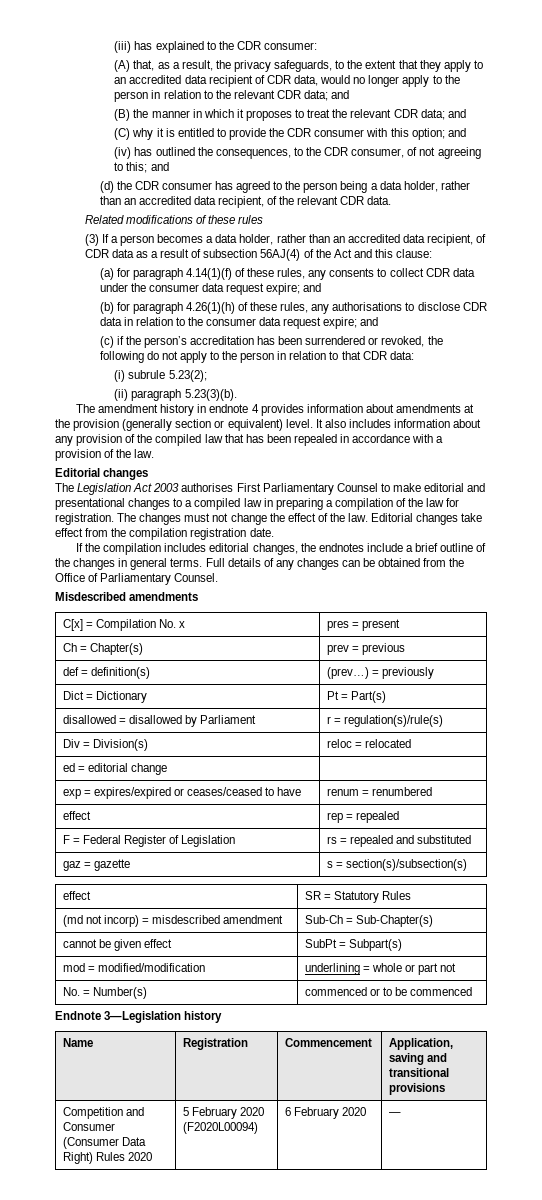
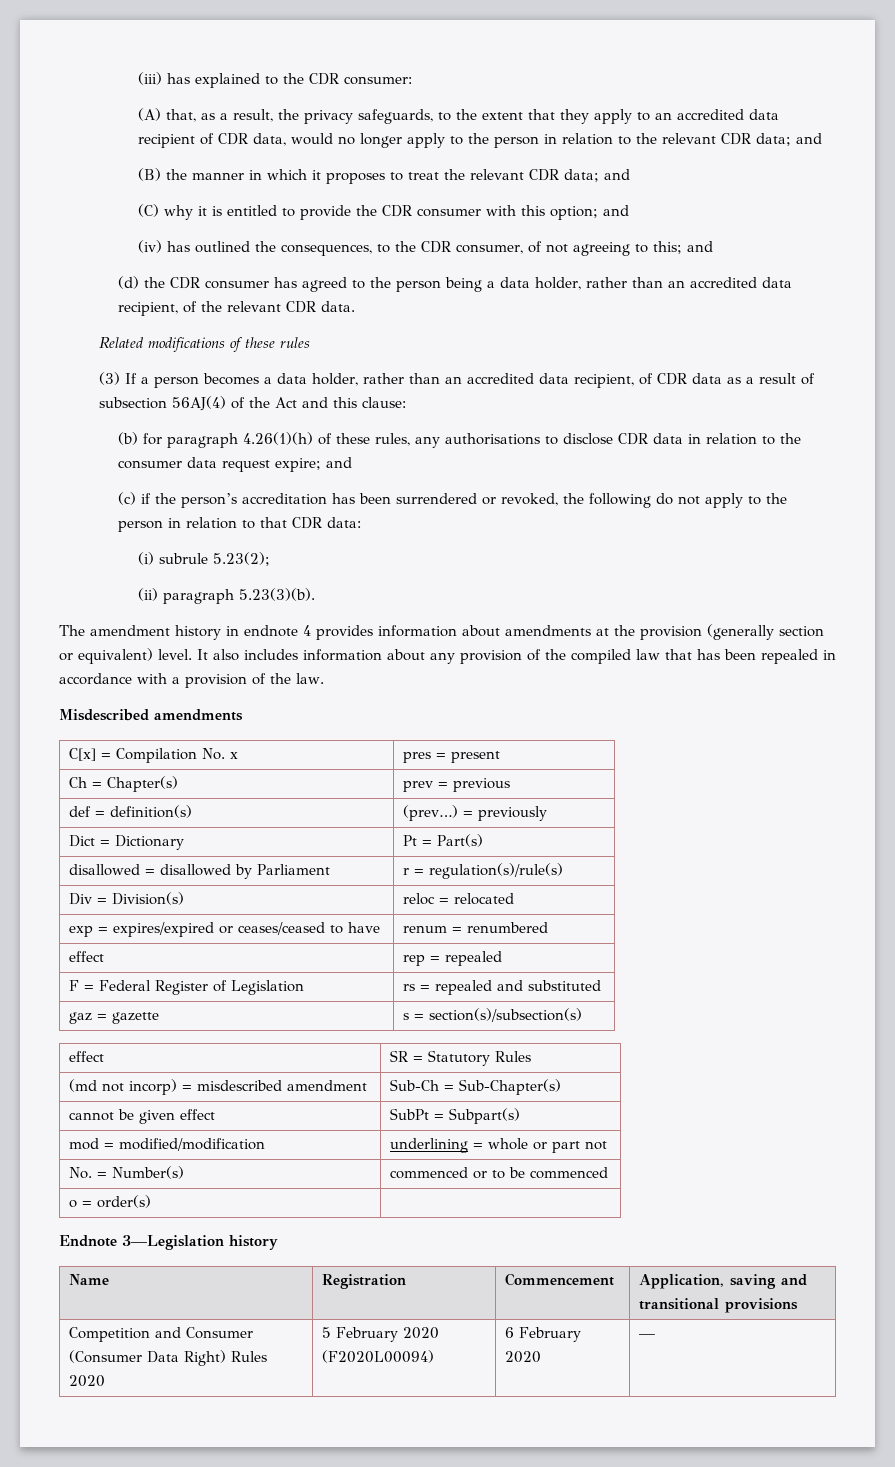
[99,268,475,280] [99,283,322,295] // (a) for paragraph 4.14(1)(f) of these rules, any consents to collect CDR data under the consumer data request expire; and -> (406, 402) none
[55,468,149,480] [55,483,486,495] [55,498,460,510] [55,513,483,525] [55,528,274,540] [75,543,487,555] [55,558,465,570] [55,573,219,585] // Editorial changes // The Legislation Act 2003 authorises First Parliamentary Counsel to make editorial and presentational changes to a compiled law in preparing a compilation of the law for registration. The changes must not change the effect of the law. Editorial changes take effect from the compilation registration date. // If the compilation includes editorial changes, the endnotes include a brief outline of the changes in general terms. Full details of any changes can be obtained from the Office of Parliamentary Counsel. -> (324, 678) none
[62,763,167,775] // ed = editorial change | -> (515, 899) none
(472, 991) none -> [69,1195,152,1208] // o = order(s) |

